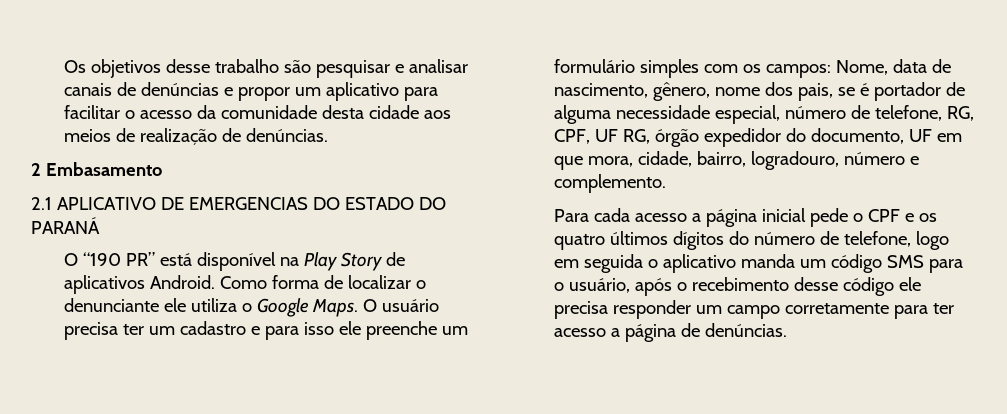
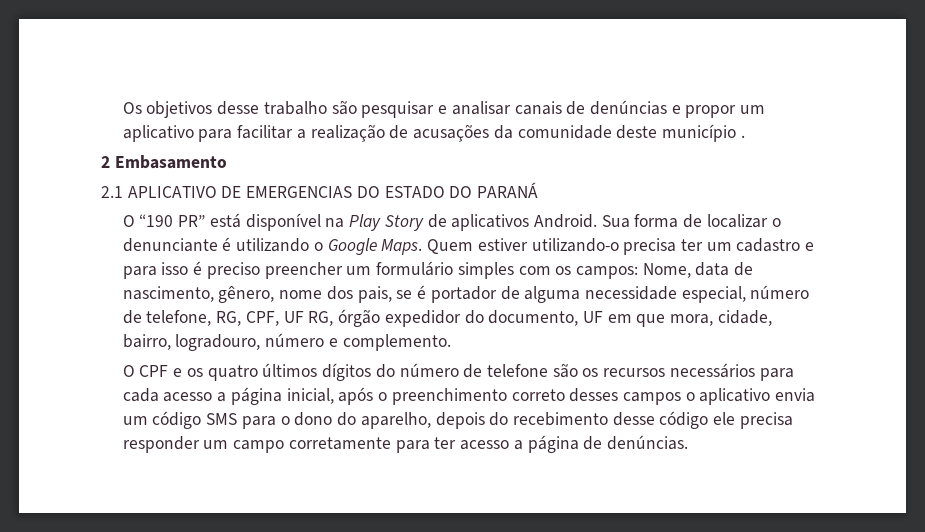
[125,105,452,119] [64,128,329,145] o acesso da comunidade desta cidade aos meios de realização de denúncias. -> [296,124,745,142] a realização de acusações da comunidade deste município .
[220,276,268,289] Como -> [601,215,630,228] Sua
[164,298,238,312] ele utiliza -> [222,237,310,252] é utilizando
[363,299,440,312] O usuário -> [427,238,619,254] Quem estiver utilizando-o
[339,321,438,340] ele preenche -> [193,261,343,279] é preciso preencher
[554,208,864,227] Para cada acesso a página inicial pede o -> [122,365,135,377] O
[844,231,950,250] [554,254,644,273] telefone, logo em seguida -> [487,363,794,381] [122,387,682,405] telefone são os recursos necessários para cada acesso a página inicial, após o preenchimento correto desses campos
[741,254,796,268] manda -> [775,388,816,402] envia
[569,278,688,296] usuário, após o -> [294,412,509,429] dono do aparelho, depois do

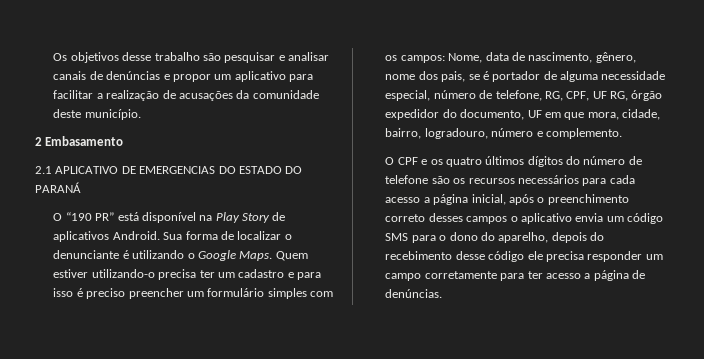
[662,124,745,142] município . -> [84,109,141,120] município.

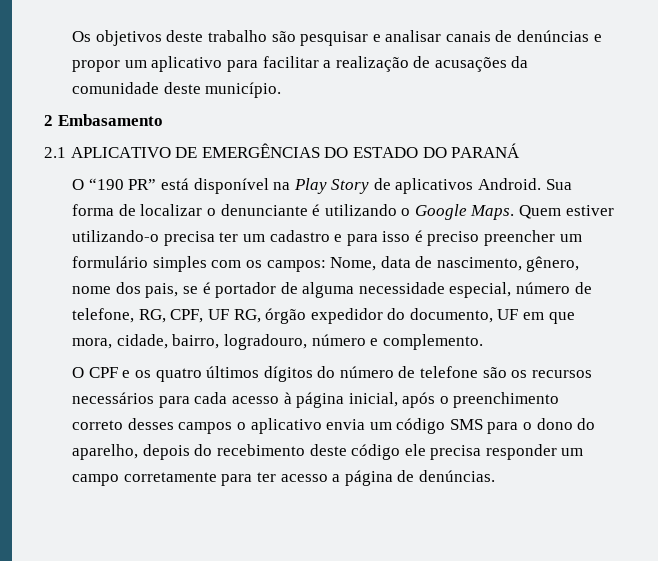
[122,52,152,61] desse -> [166,30,204,42] deste
[139,166,216,174] EMERGENCIAS -> [201,143,320,158] EMERGÊNCIAS
[423,197,430,203] a -> [283,392,292,404] à
[455,251,485,260] desse -> [309,444,347,456] deste

